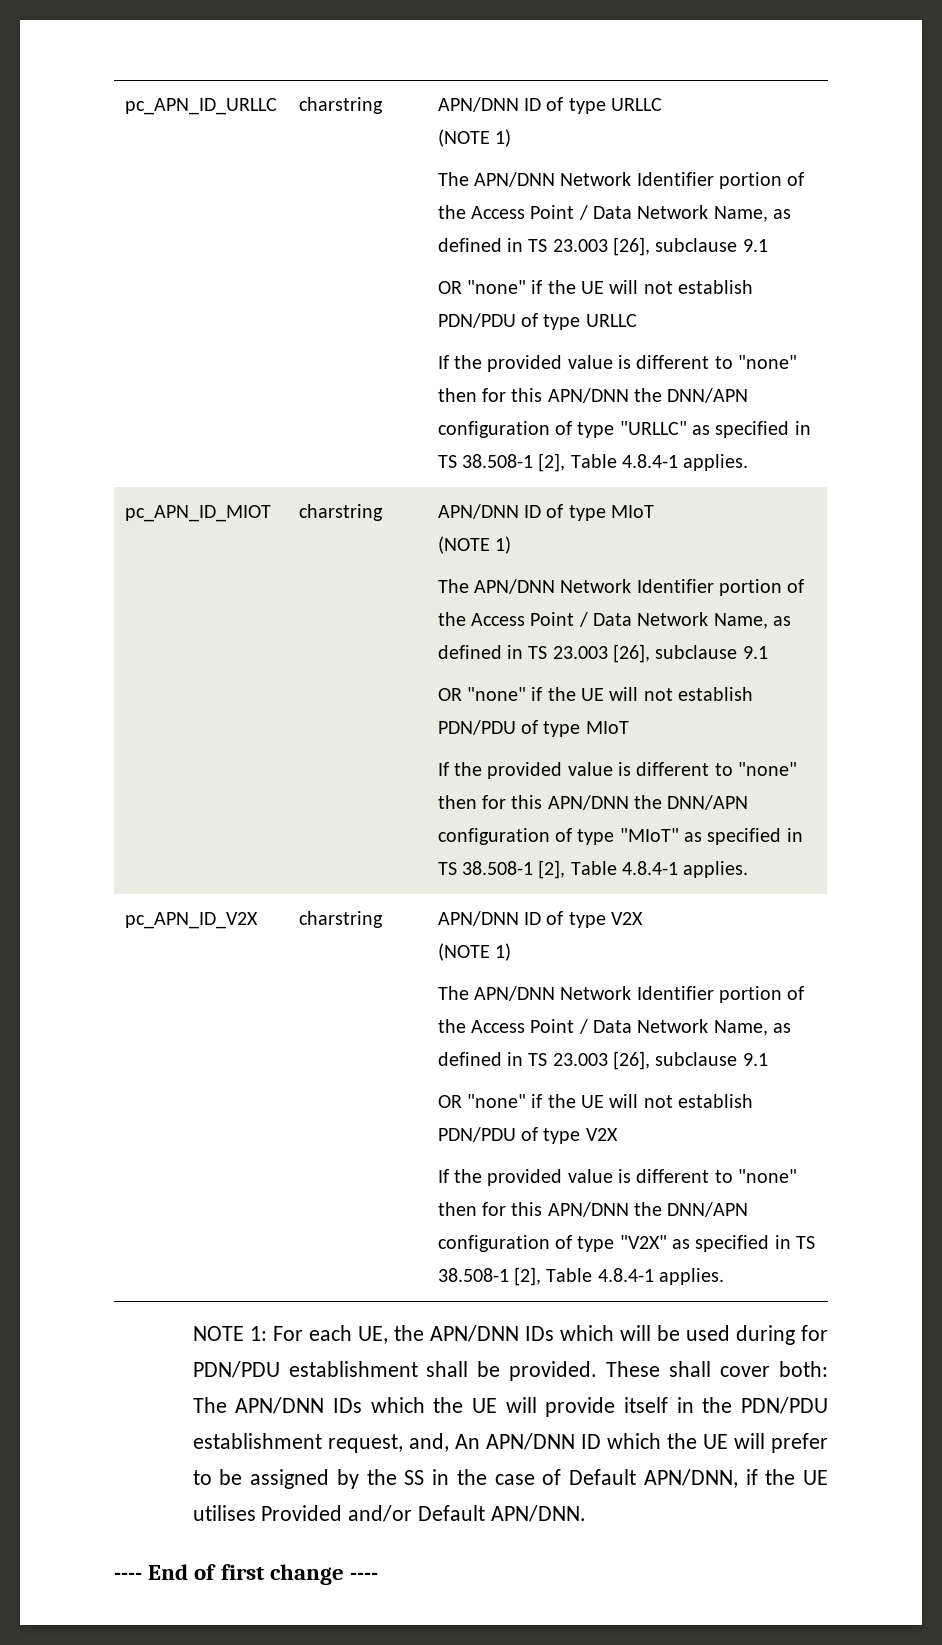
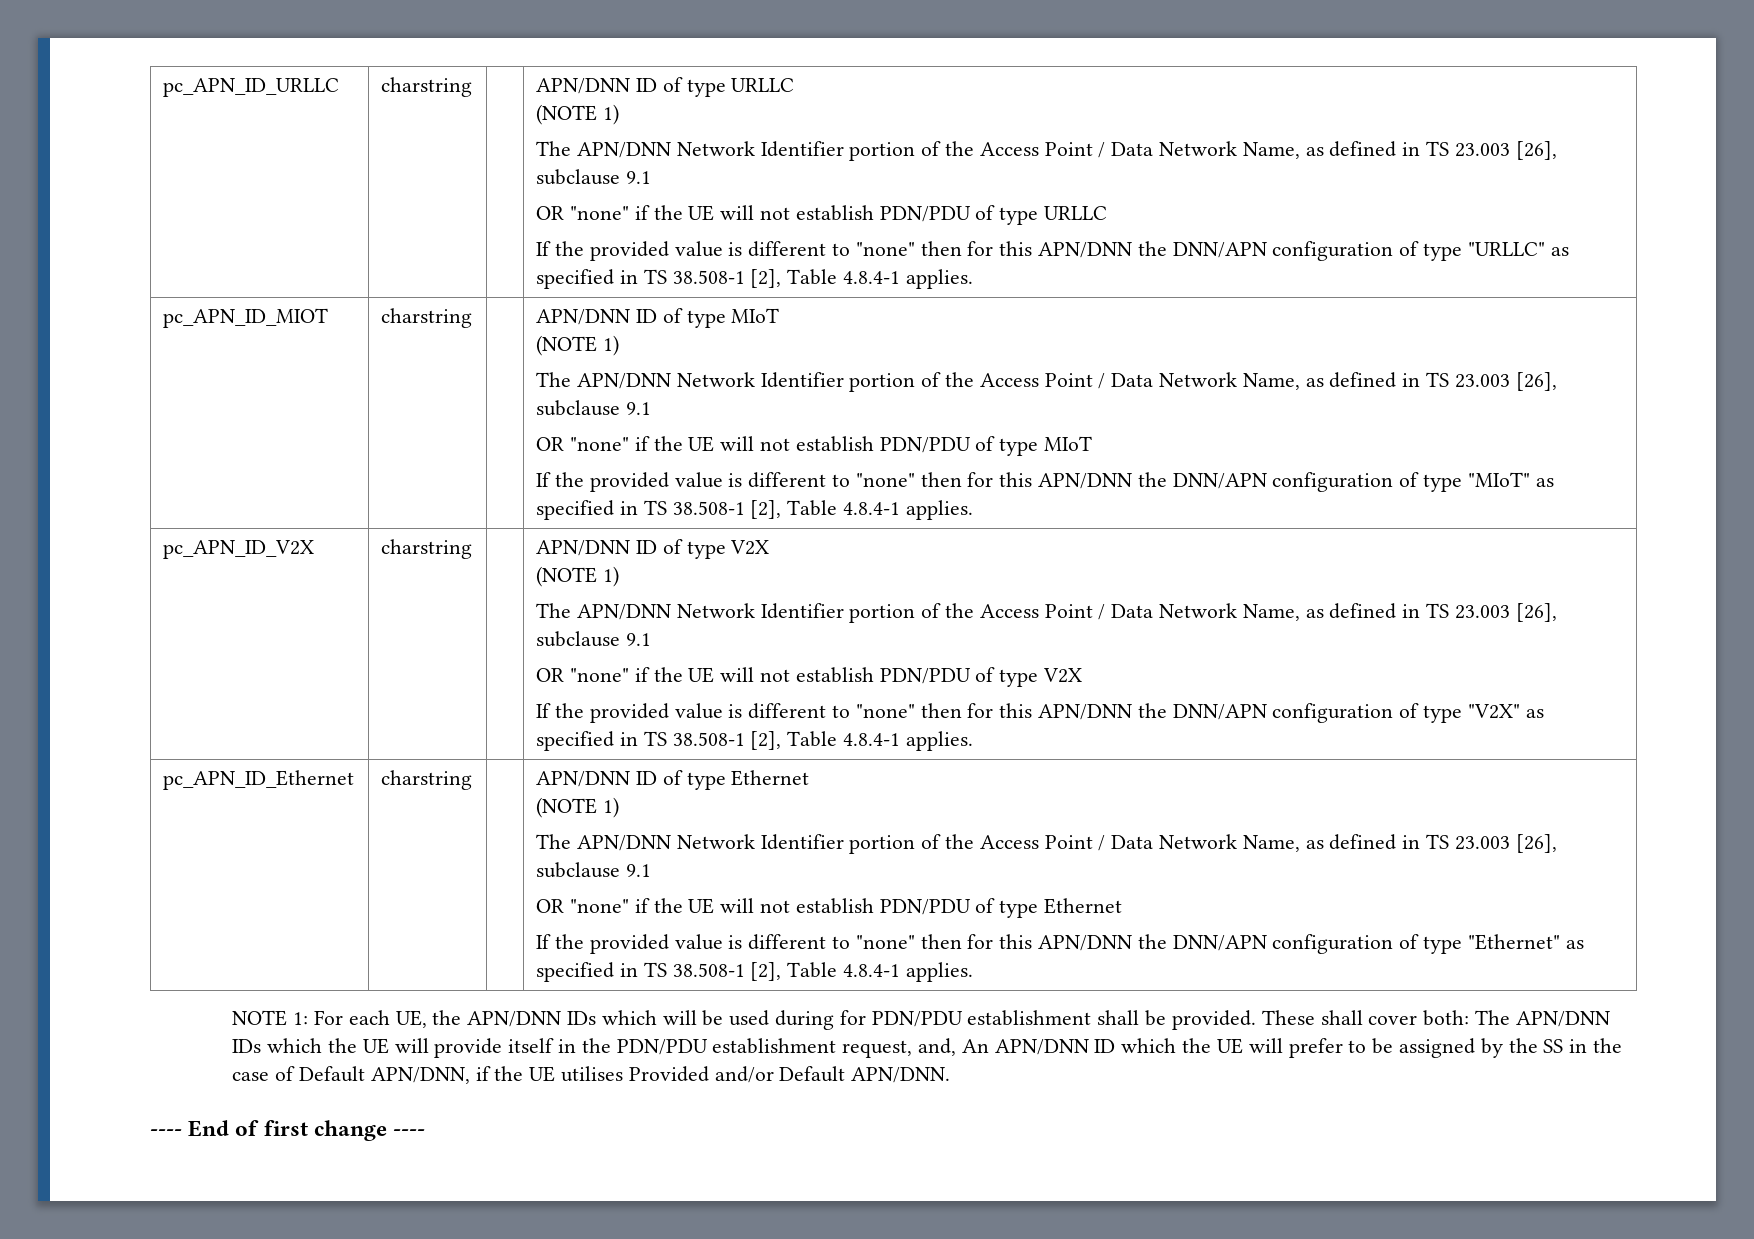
(725, 1276) none -> [163,770,355,790] [381,770,473,790] [536,770,810,790] [536,797,620,818] [536,834,1557,854] [536,862,652,878] [536,898,1123,918] [536,934,1584,954] [536,962,973,982] // pc_APN_ID_Ethernet | charstring | | APN/DNN ID of type Ethernet // (NOTE 1) // The APN/DNN Network Identifier portion of the Access Point / Data Network Name, as defined in TS 23.003 [26], subclause 9.1 // OR "none" if the UE will not establish PDN/PDU of type Ethernet // If the provided value is different to "none" then for this APN/DNN the DNN/APN configuration of type "Ethernet" as specified in TS 38.508-1 [2], Table 4.8.4-1 applies.

